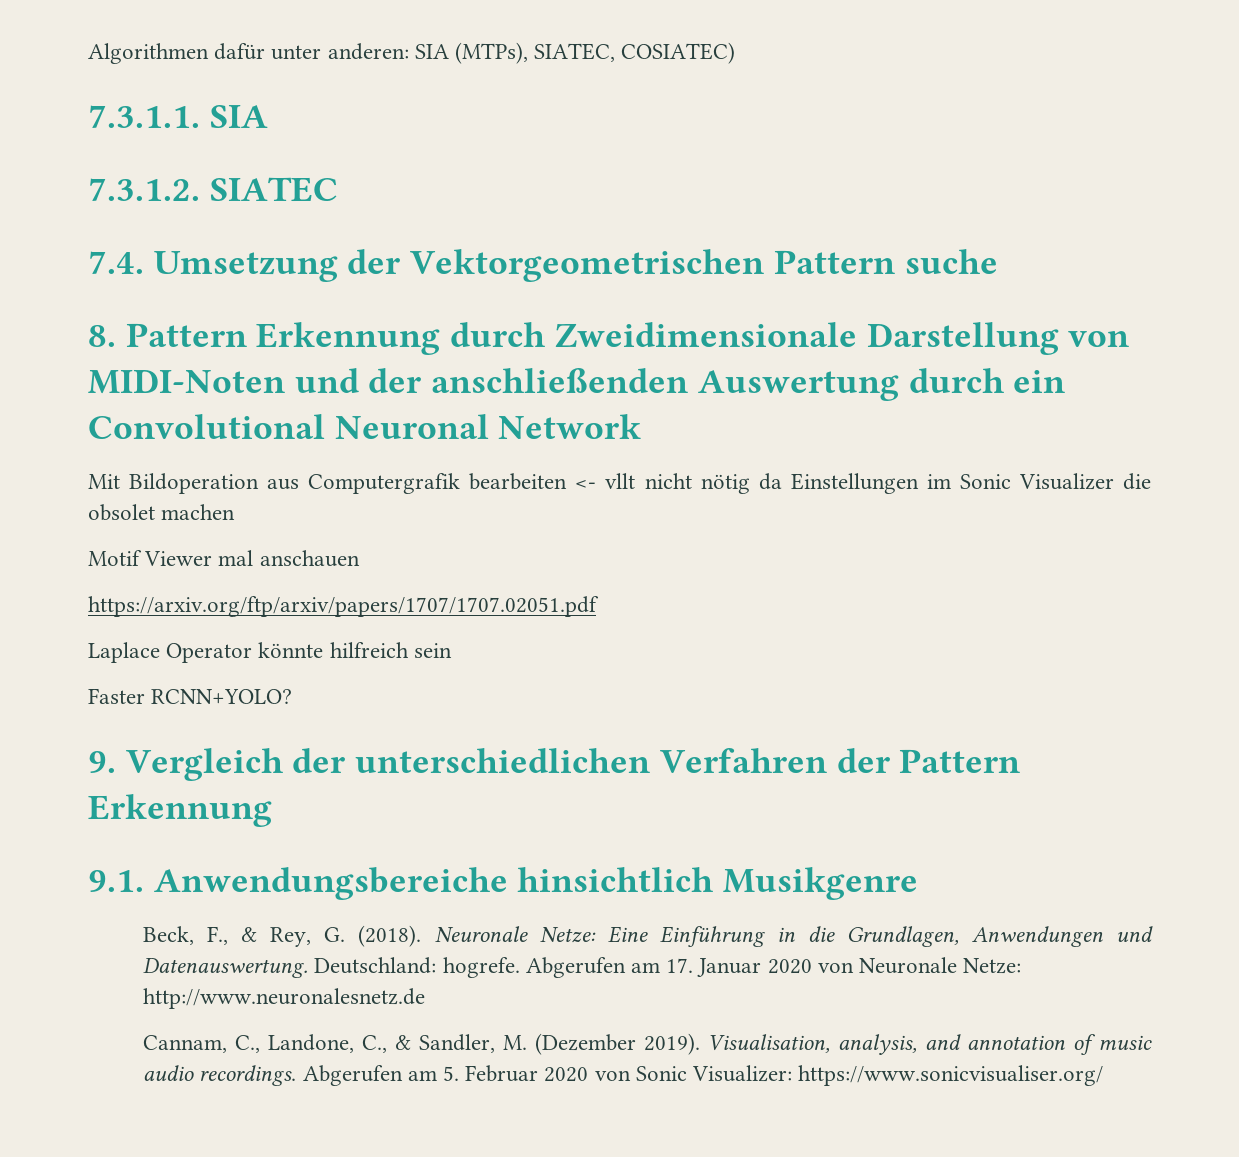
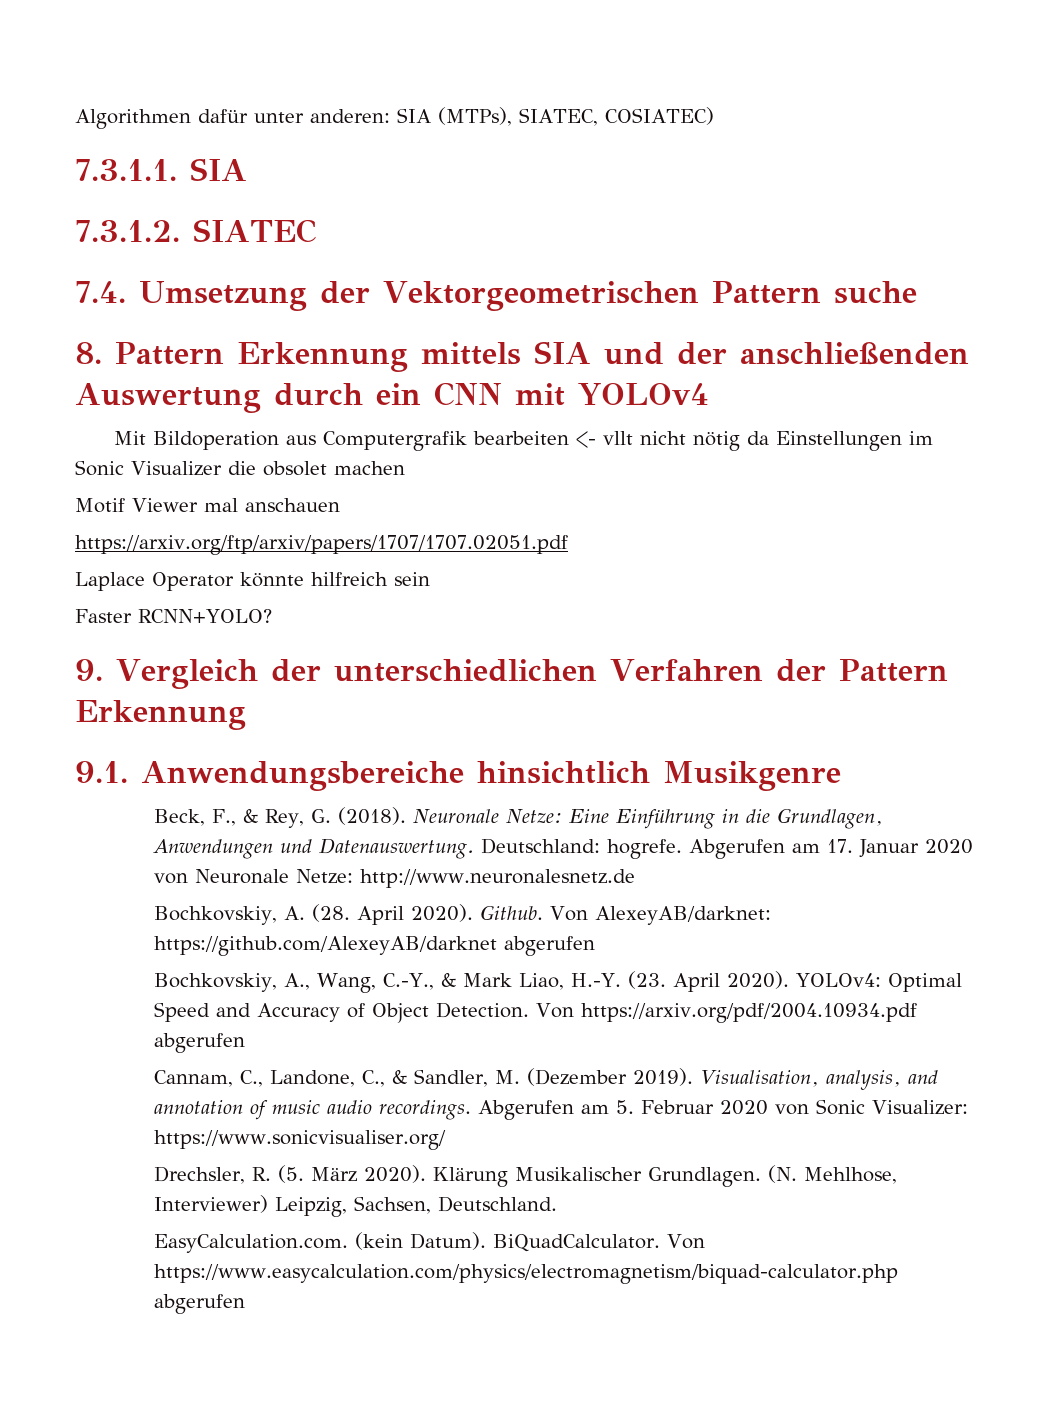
[450,322,1130,355] [88,369,285,394] durch Zweidimensionale Darstellung von MIDI-Noten -> [420,341,591,365] mittels SIA
[88,414,642,439] Convolutional Neuronal Network -> [433,382,709,406] CNN mit YOLOv4
(426, 998) none -> [153,904,771,925] [153,936,595,956] [153,971,962,993] [153,1002,917,1023] [153,1033,245,1053] // Bochkovskiy, A. (28. April 2020). Github. Von AlexeyAB/darknet: https://github.com/AlexeyAB/darknet abgerufen // Bochkovskiy, A., Wang, C.-Y., & Mark Liao, H.-Y. (23. April 2020). YOLOv4: Optimal Speed and Accuracy of Object Detection. Von https://arxiv.org/pdf/2004.10934.pdf abgerufen
(1104, 1075) none -> [153,1165,897,1187] [153,1195,557,1217] [153,1232,705,1253] [153,1264,898,1284] [153,1294,245,1314] // Drechsler, R. (5. März 2020). Klärung Musikalischer Grundlagen. (N. Mehlhose, Interviewer) Leipzig, Sachsen, Deutschland. // EasyCalculation.com. (kein Datum). BiQuadCalculator. Von https://www.easycalculation.com/physics/electromagnetism/biquad-calculator.php abgerufen

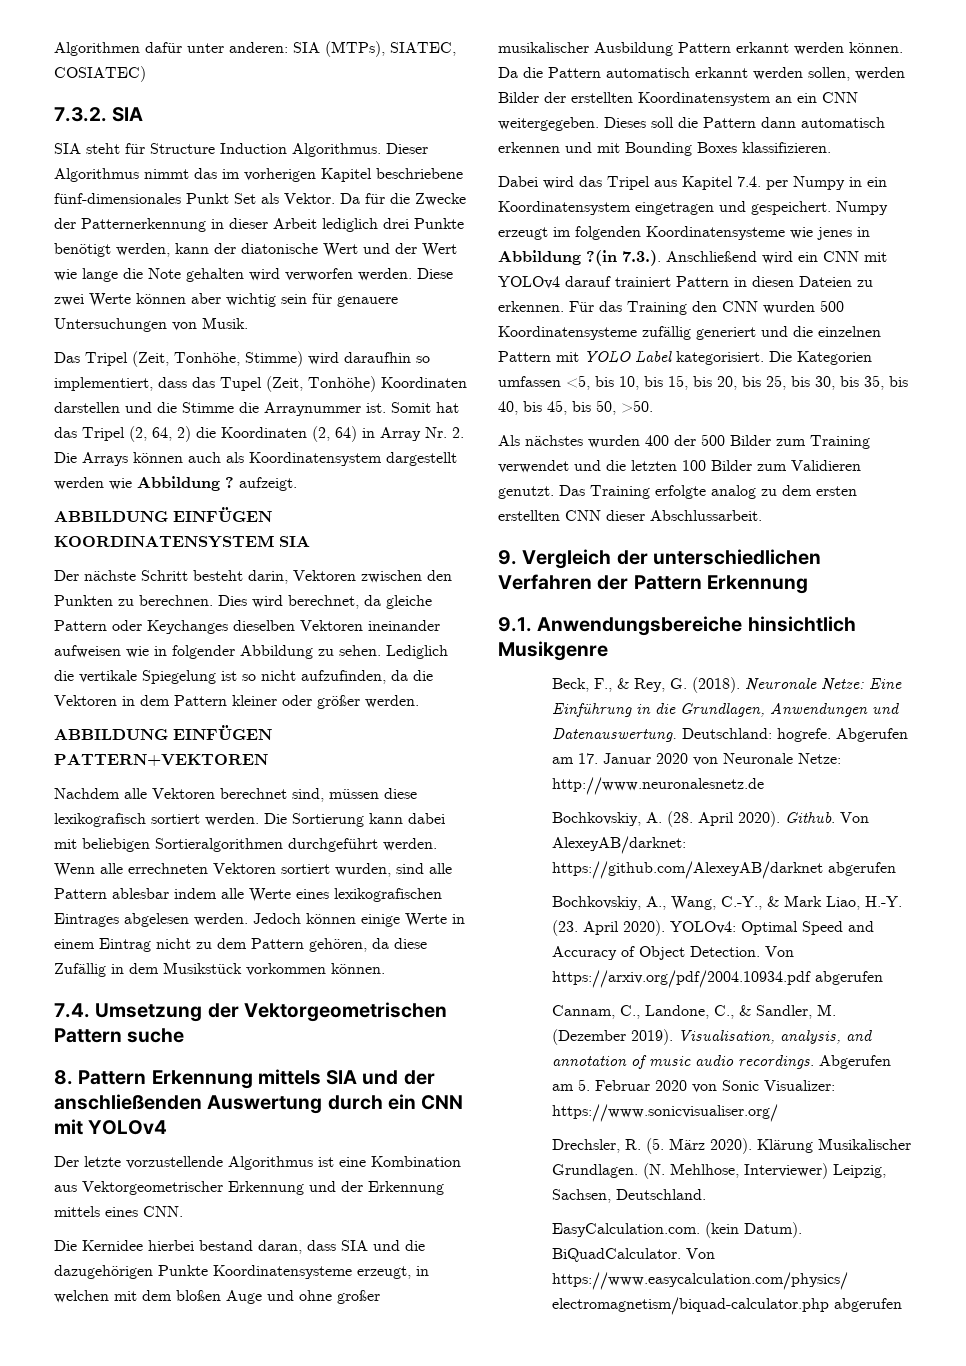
[75,158,247,181] [75,219,316,243] 7.3.1.1. SIA // 7.3.1.2. SIATEC -> [54,107,144,122] [54,143,428,157] [54,168,463,182] [54,193,466,206] [54,218,464,232] [54,243,457,257] [54,268,453,282] [54,293,398,307] [54,317,248,332] [54,351,430,367] [54,376,467,392] [54,402,459,416] [54,426,464,442] [54,452,457,466] [54,476,297,491] [54,507,272,522] [54,535,310,548] [54,570,452,584] [54,595,432,609] [54,620,440,634] [54,645,448,659] [54,670,433,684] [54,695,419,709] [54,725,272,740] [54,754,268,766] [54,788,417,802] [54,813,445,827] [54,838,437,852] [54,863,452,877] [54,888,442,902] [54,913,465,927] [54,938,427,952] [54,962,385,977] 7.3.2. SIA // SIA steht für Structure Induction Algorithmus. Dieser Algorithmus nimmt das im vorherigen Kapitel beschriebene fünf-dimensionales Punkt Set als Vektor. Da für die Zwecke der Patternerkennung in dieser Arbeit lediglich drei Punkte benötigt werden, kann der diatonische Wert und der Wert wie lange die Note gehalten wird verworfen werden. Diese zwei Werte können aber wichtig sein für genauere Untersuchungen von Musik. // Das Tripel (Zeit, Tonhöhe, Stimme) wird daraufhin so implementiert, dass das Tupel (Zeit, Tonhöhe) Koordinaten darstellen und die Stimme die Arraynummer ist. Somit hat das Tripel (2, 64, 2) die Koordinaten (2, 64) in Array Nr. 2. Die Arrays können auch als Koordinatensystem dargestellt werden wie Abbildung ? aufzeigt. // ABBILDUNG EINFÜGEN KOORDINATENSYSTEM SIA // Der nächste Schritt besteht darin, Vektoren zwischen den Punkten zu berechnen. Dies wird berechnet, da gleiche Pattern oder Keychanges dieselben Vektoren ineinander aufweisen wie in folgender Abbildung zu sehen. Lediglich die vertikale Spiegelung ist so nicht aufzufinden, da die Vektoren in dem Pattern kleiner oder größer werden. // ABBILDUNG EINFÜGEN PATTERN+VEKTOREN // Nachdem alle Vektoren berechnet sind, müssen diese lexikografisch sortiert werden. Die Sortierung kann dabei mit beliebigen Sortieralgorithmen durchgeführt werden. Wenn alle errechneten Vektoren sortiert wurden, sind alle Pattern ablesbar indem alle Werte eines lexikografischen Eintrages abgelesen werden. Jedoch können einige Werte in einem Eintrag nicht zu dem Pattern gehören, da diese Zufällig in dem Musikstück vorkommen können.
[114,431,934,451] [75,460,405,476] [75,498,340,513] [75,535,568,555] [75,572,430,591] [75,609,272,623] Mit Bildoperation aus Computergrafik bearbeiten <- vllt nicht nötig da Einstellungen im Sonic Visualizer die obsolet machen // Motif Viewer mal anschauen // https://arxiv.org/ftp/arxiv/papers/1707/1707.02051.pdf // Laplace Operator könnte hilfreich sein // Faster RCNN+YOLO? -> [54,1156,461,1170] [54,1181,444,1195] [54,1206,183,1217] [54,1240,425,1254] [54,1265,429,1279] [54,1290,380,1304] [498,42,903,56] [498,67,905,81] [498,92,858,106] [498,117,885,131] [498,142,831,156] [498,176,887,190] [498,201,888,215] [498,226,870,240] [498,250,887,266] [498,276,873,289] [498,300,844,315] [498,326,881,340] [498,351,872,365] [498,375,908,390] [498,400,653,415] [498,434,870,449] [498,460,861,473] [498,485,857,499] [498,510,762,521] Der letzte vorzustellende Algorithmus ist eine Kombination aus Vektorgeometrischer Erkennung und der Erkennung mittels eines CNN. // Die Kernidee hierbei bestand daran, dass SIA und die dazugehörigen Punkte Koordinatensysteme erzeugt, in welchen mit dem bloßen Auge und ohne großer musikalischer Ausbildung Pattern erkannt werden können. Da die Pattern automatisch erkannt werden sollen, werden Bilder der erstellten Koordinatensystem an ein CNN weitergegeben. Dieses soll die Pattern dann automatisch erkennen und mit Bounding Boxes klassifizieren. // Dabei wird das Tripel aus Kapitel 7.4. per Numpy in ein Koordinatensystem eingetragen und gespeichert. Numpy erzeugt im folgenden Koordinatensysteme wie jenes in Abbildung ?(in 7.3.). Anschließend wird ein CNN mit YOLOv4 darauf trainiert Pattern in diesen Dateien zu erkennen. Für das Training den CNN wurden 500 Koordinatensysteme zufällig generiert und die einzelnen Pattern mit YOLO Label kategorisiert. Die Kategorien umfassen <5, bis 10, bis 15, bis 20, bis 25, bis 30, bis 35, bis 40, bis 45, bis 50, >50. // Als nächstes wurden 400 der 500 Bilder zum Training verwendet und die letzten 100 Bilder zum Validieren genutzt. Das Training erfolgte analog zu dem ersten erstellten CNN dieser Abschlussarbeit.

